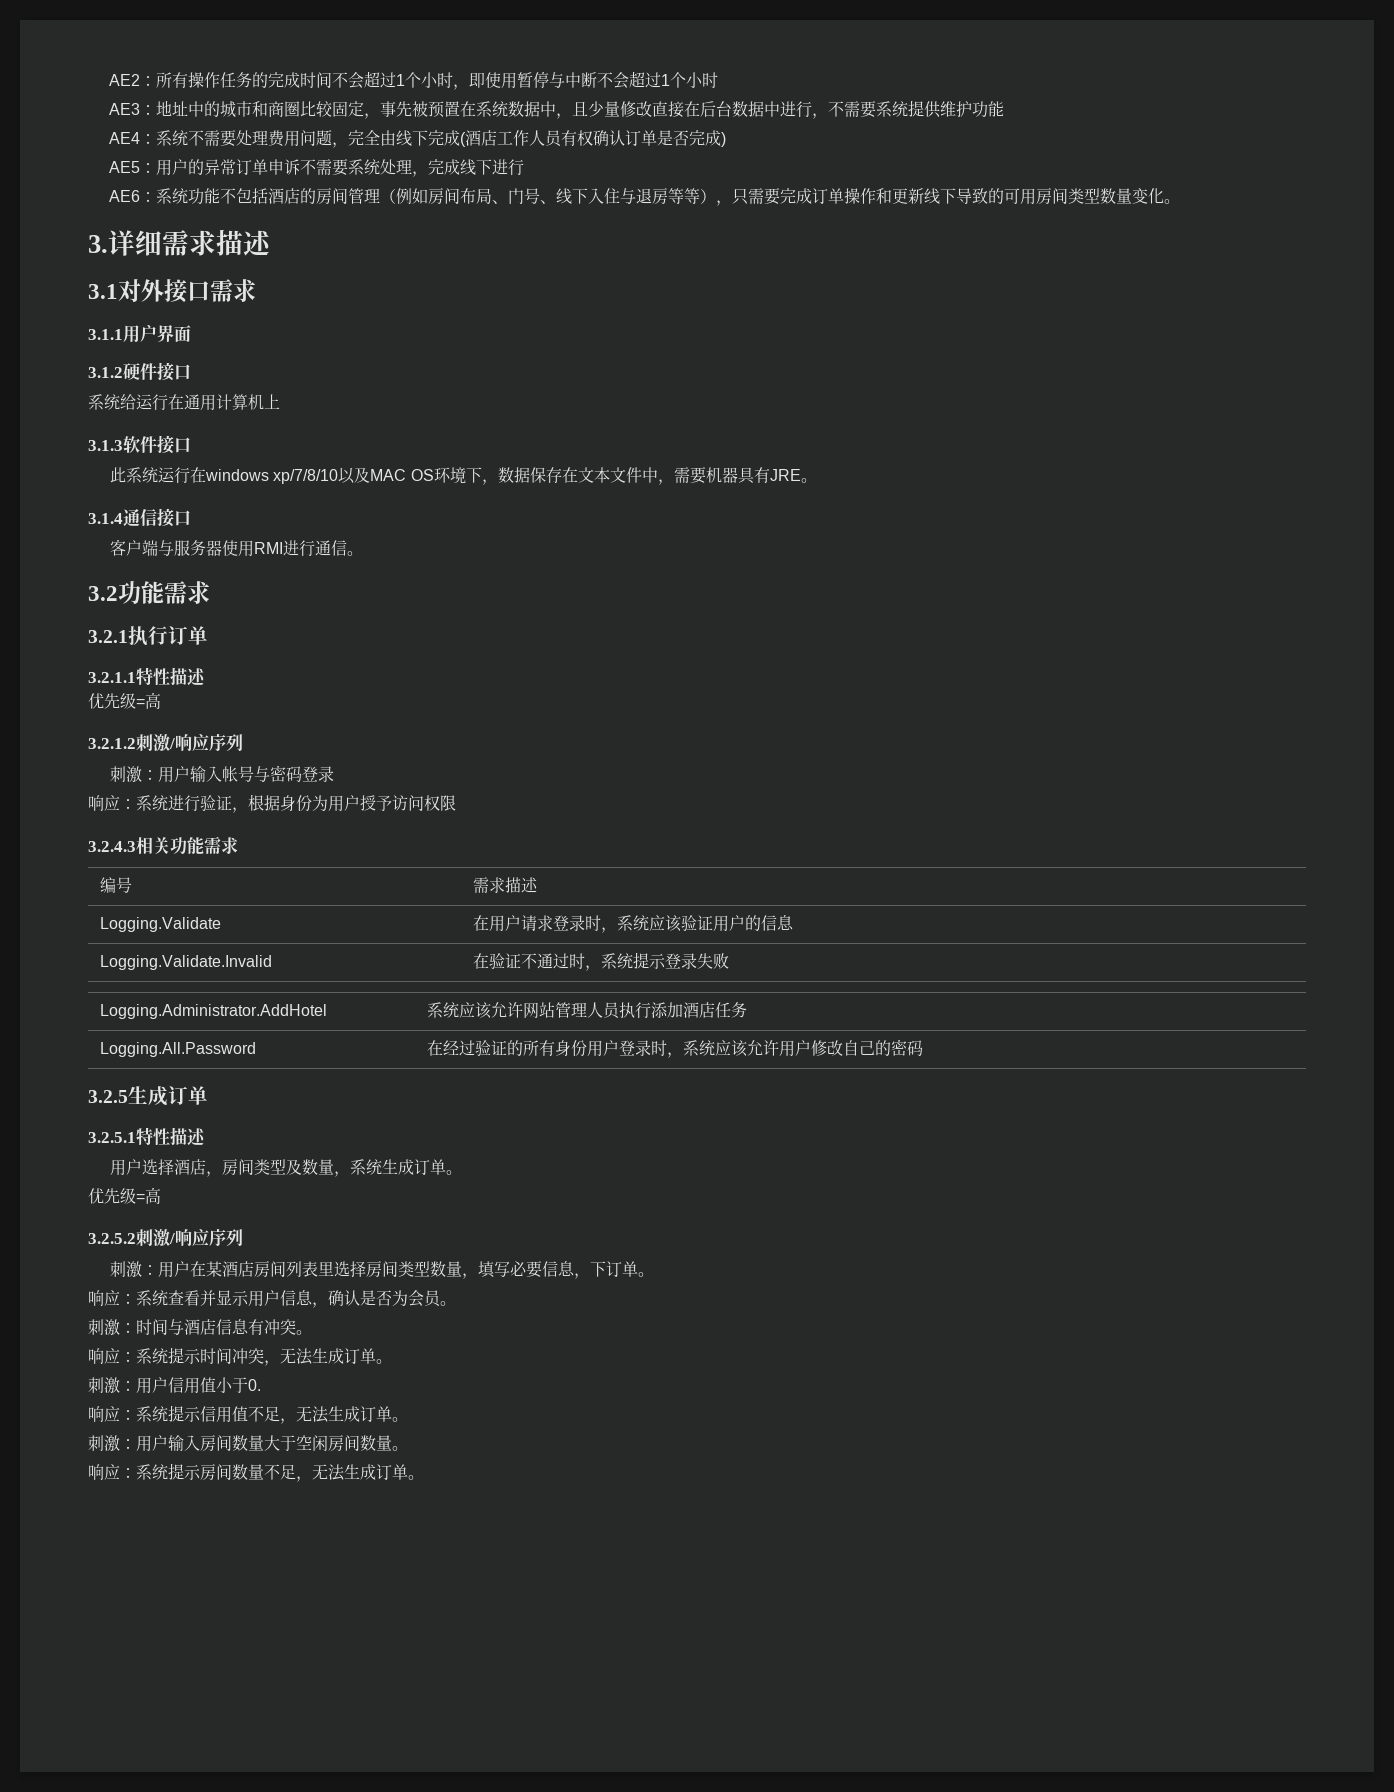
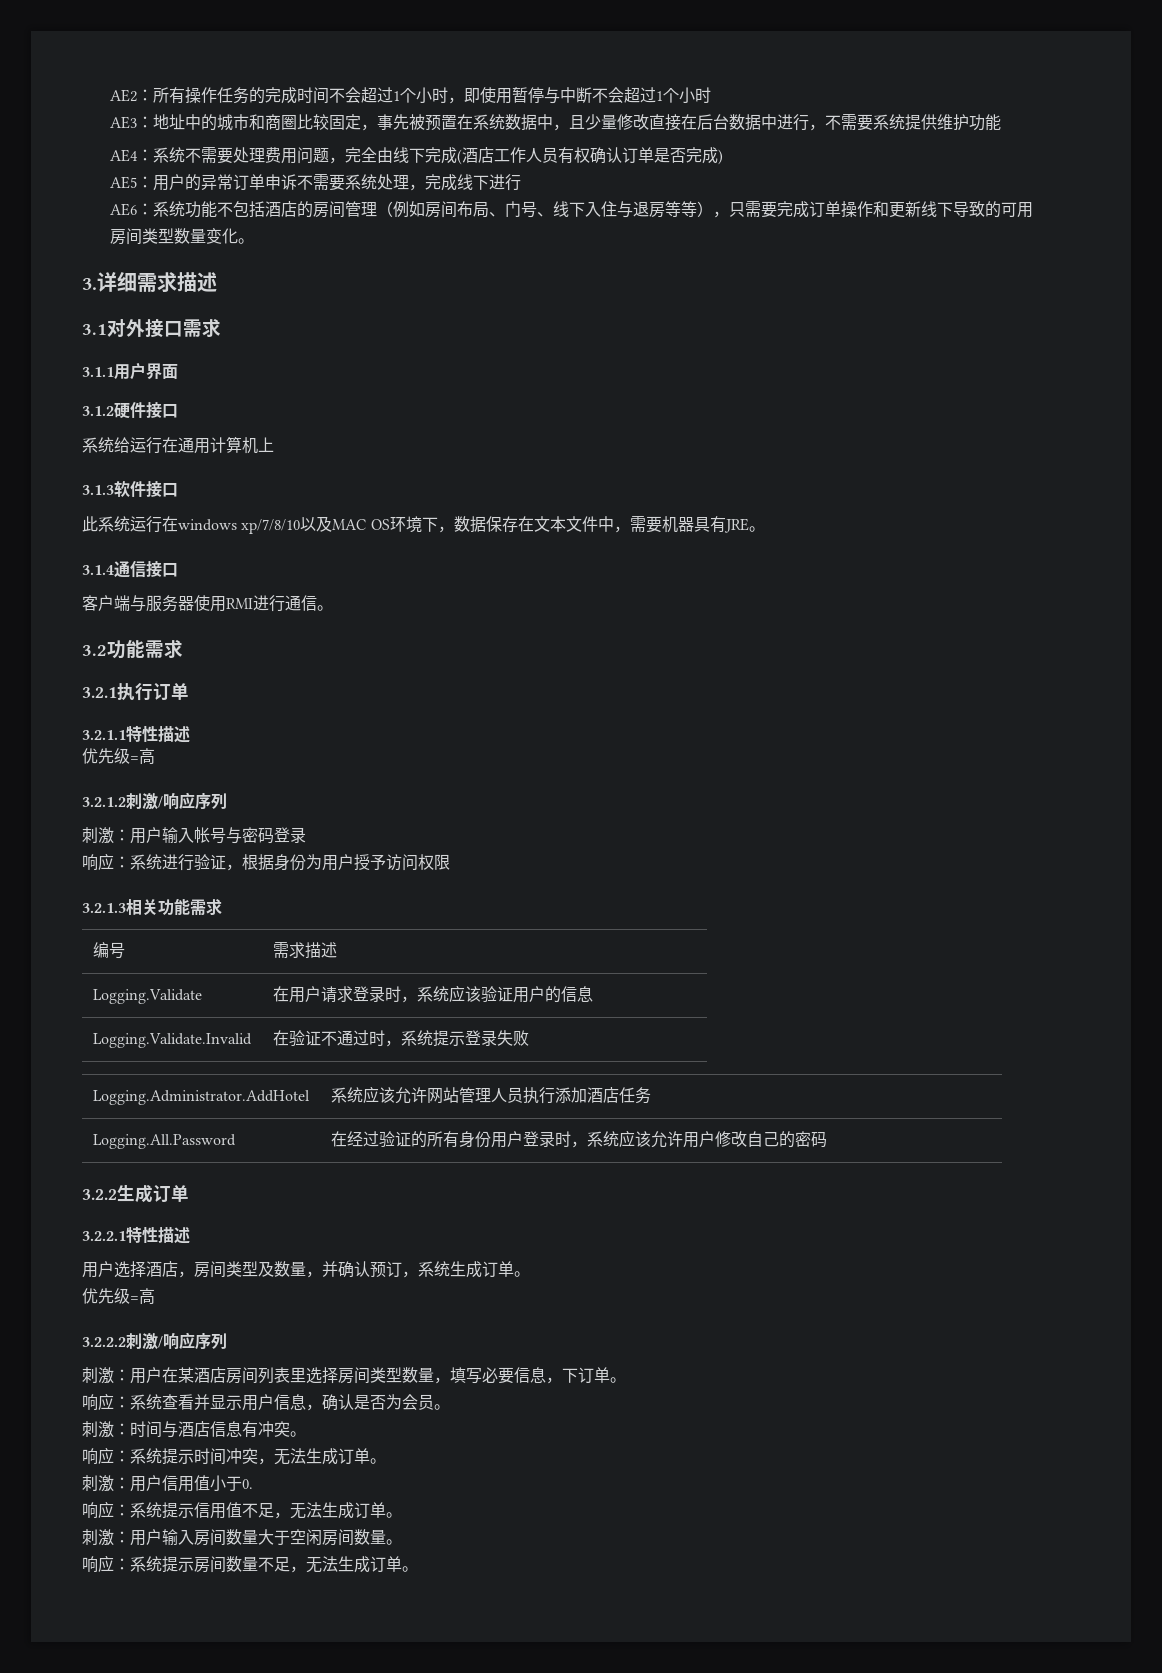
[88,841,136,852] 3.2.4.3 -> [82,903,126,913] 3.2.1.3
[88,1090,128,1103] 3.2.5 -> [82,1189,117,1200] 3.2.2
[88,1132,136,1143] 3.2.5.1 -> [82,1231,126,1241] 3.2.2.1
(351, 1174) none -> [322,1261,418,1278] 并确认预订，
[88,1233,136,1244] 3.2.5.2 -> [82,1337,126,1347] 3.2.2.2

